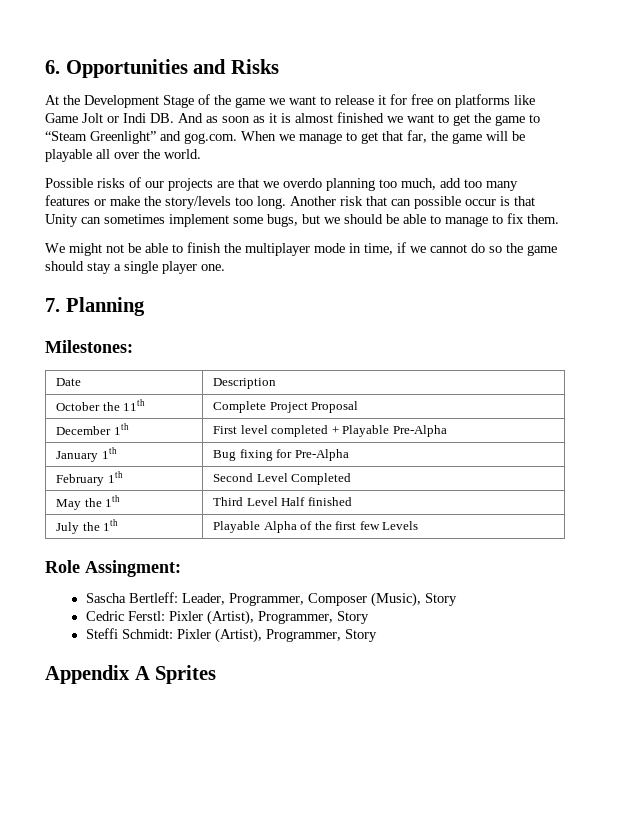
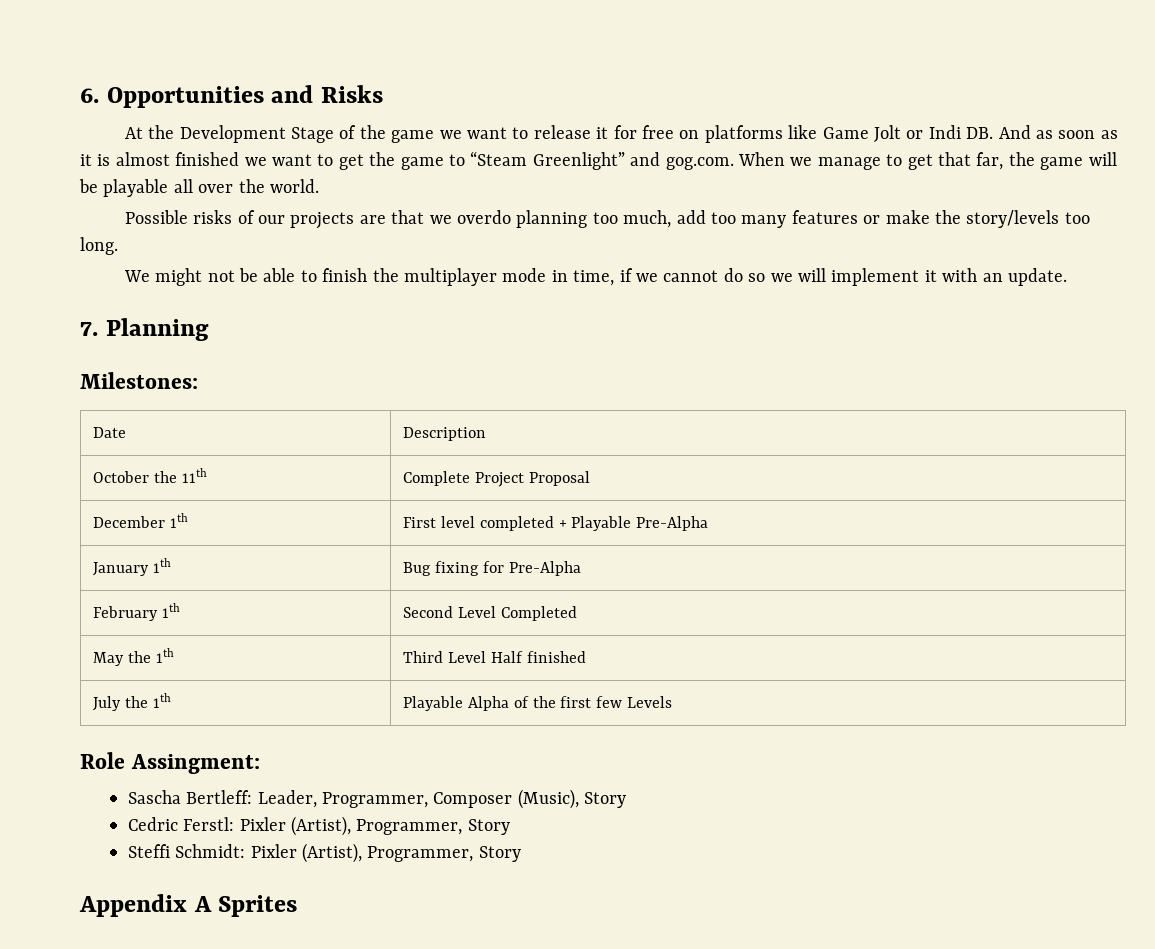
[290,196,535,209] [45,213,559,227] Another risk that can possible occur is that Unity can sometimes implement some bugs, but we should be able to manage to fix them. -> (118, 246) none
[506,243,557,256] [45,261,225,274] the game should stay a single player one. -> [770,268,1068,286] we will implement it with an update.

